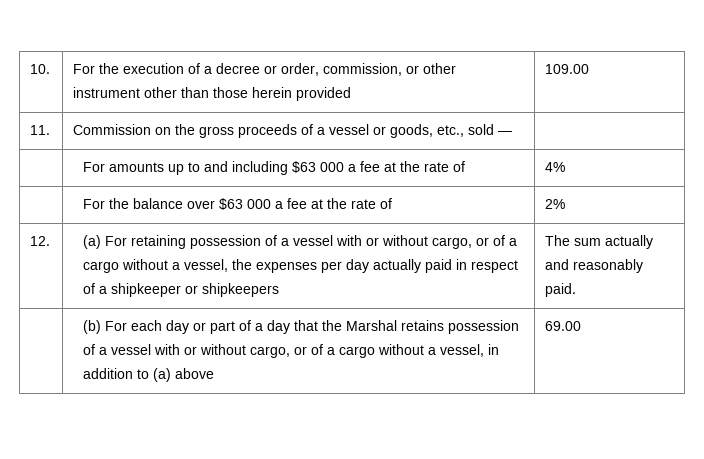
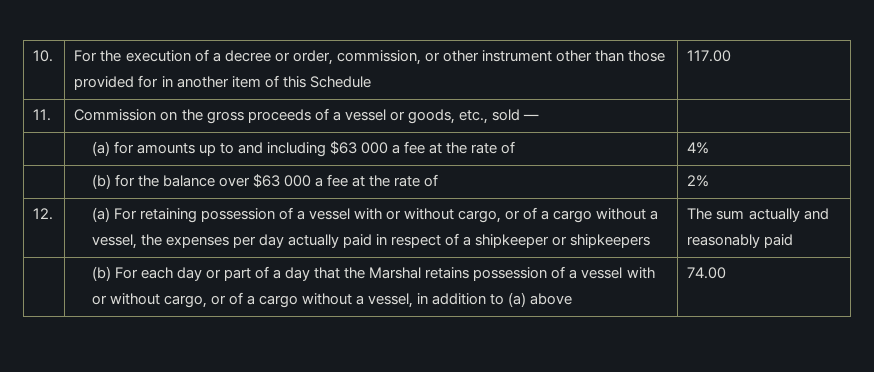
[252,87,293,98] herein -> (666, 56) none
[545,64,590,74] | 109.00 -> [138,75,371,88] [687,50,732,62] for in another item of this Schedule | 117.00
[82,162,105,172] For -> [91,141,134,156] (a) for
[82,199,105,209] For -> [91,174,135,189] (b) for
[545,283,577,297] paid. -> [764,234,794,248] paid
[545,321,582,331] 69.00 -> [687,267,727,279] 74.00

